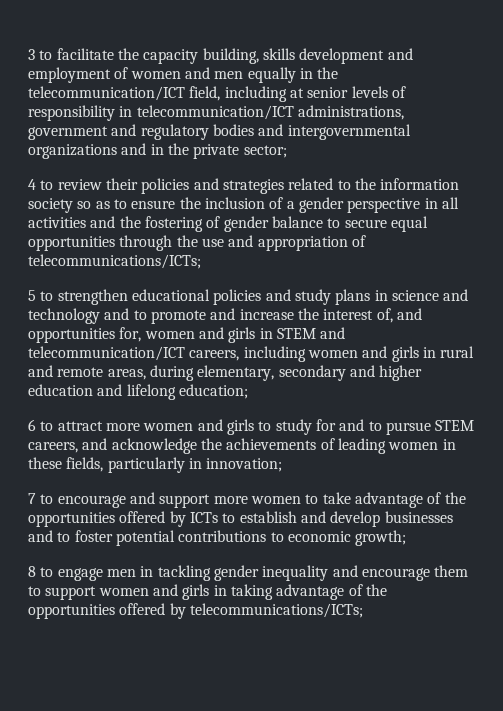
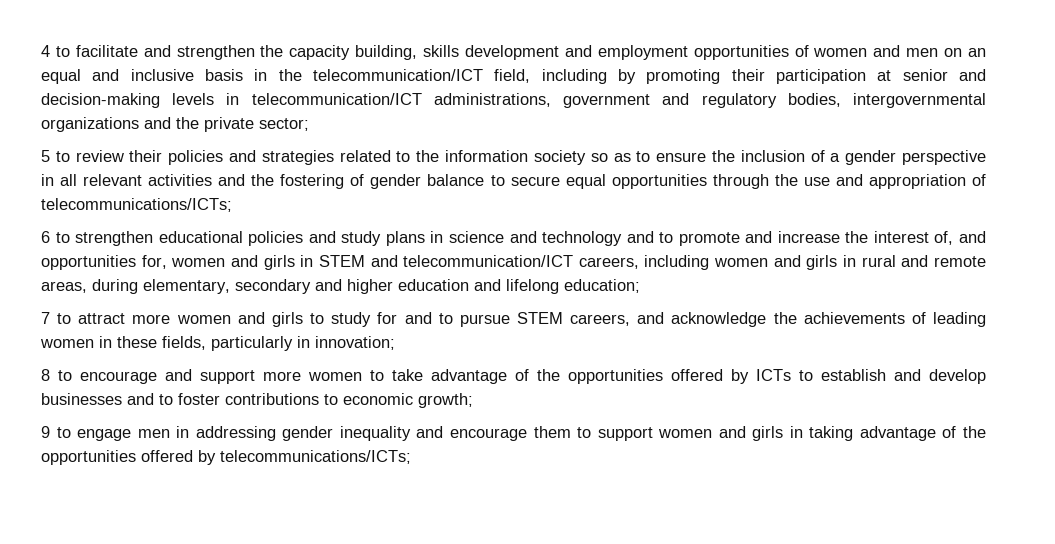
[28,49,35,60] 3 -> [41,45,50,57] 4
(114, 54) none -> [143,45,255,60] and strengthen
(111, 75) none -> [693,45,789,60] opportunities
[247,67,296,83] equally -> [944,48,987,57] [41,69,243,84] on an equal and inclusive basis
[289,86,406,98] [28,105,115,121] at senior levels of responsibility -> [618,69,987,84] [41,93,215,108] by promoting their participation at senior and decision-making levels
[212,124,284,136] bodies and -> [787,93,841,107] bodies,
[150,144,164,155] in -> (171, 123) none
[28,179,36,190] 4 -> [41,150,50,162] 5
(459, 203) none -> [83,174,143,186] relevant
[28,290,36,301] 5 -> [41,231,50,243] 6
[28,419,36,431] 6 -> [41,312,50,324] 7
[28,493,36,504] 7 -> [41,369,50,381] 8
[115,530,175,546] potential -> (220, 399) none
[28,566,36,577] 8 -> [41,426,50,438] 9
[157,565,211,581] tackling -> [195,426,276,441] addressing

